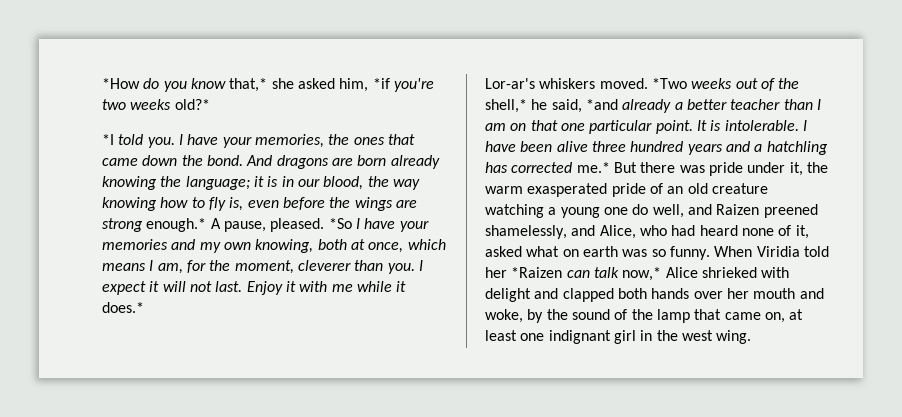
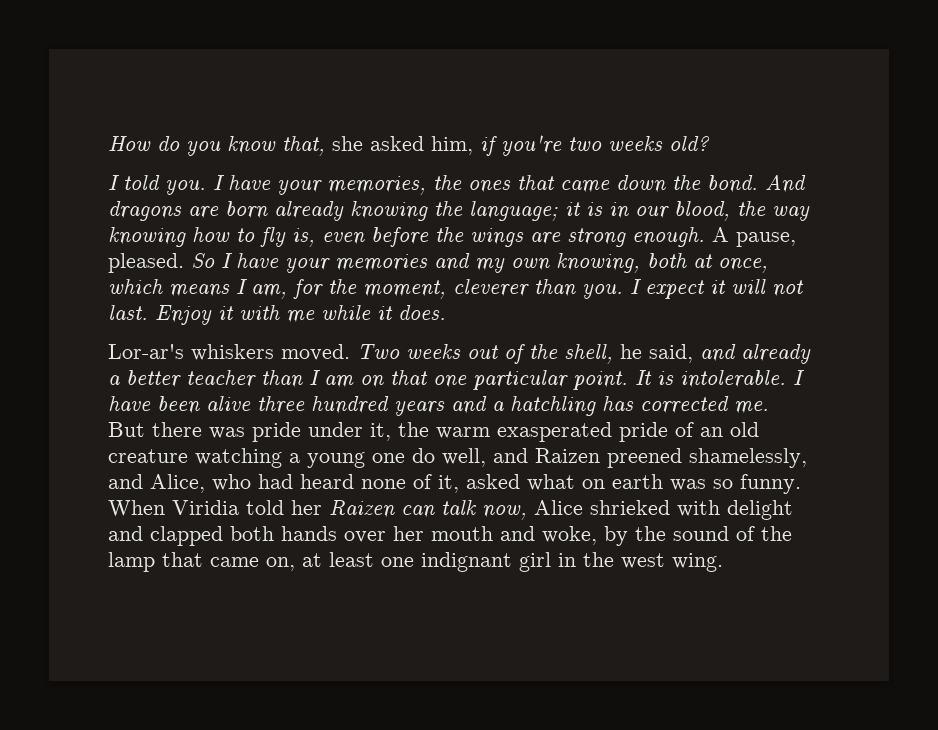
[102,78,140,89] *How -> [108,136,151,151] How
[229,78,268,92] that,* -> [282,136,325,156] that,
[372,78,390,89] *if -> [480,136,497,156] if
[174,99,210,110] [102,134,114,145] old?* // *I -> [669,136,710,151] [108,175,120,190] old? // I
[146,218,207,232] enough.* -> [632,227,705,247] enough.
[328,218,352,229] *So -> [191,253,215,270] So
[102,302,144,313] does.* -> [398,305,446,320] does.
[651,78,687,89] *Two -> [357,344,400,359] Two
[485,99,527,113] shell,* -> [564,344,613,364] shell,
[585,99,618,110] *and -> [700,344,736,362] and
[576,162,610,173] me.* -> [734,401,769,414] me.
[511,267,563,278] *Raizen -> [329,500,395,518] Raizen
[622,267,662,281] now,* -> [482,505,527,520] now,

